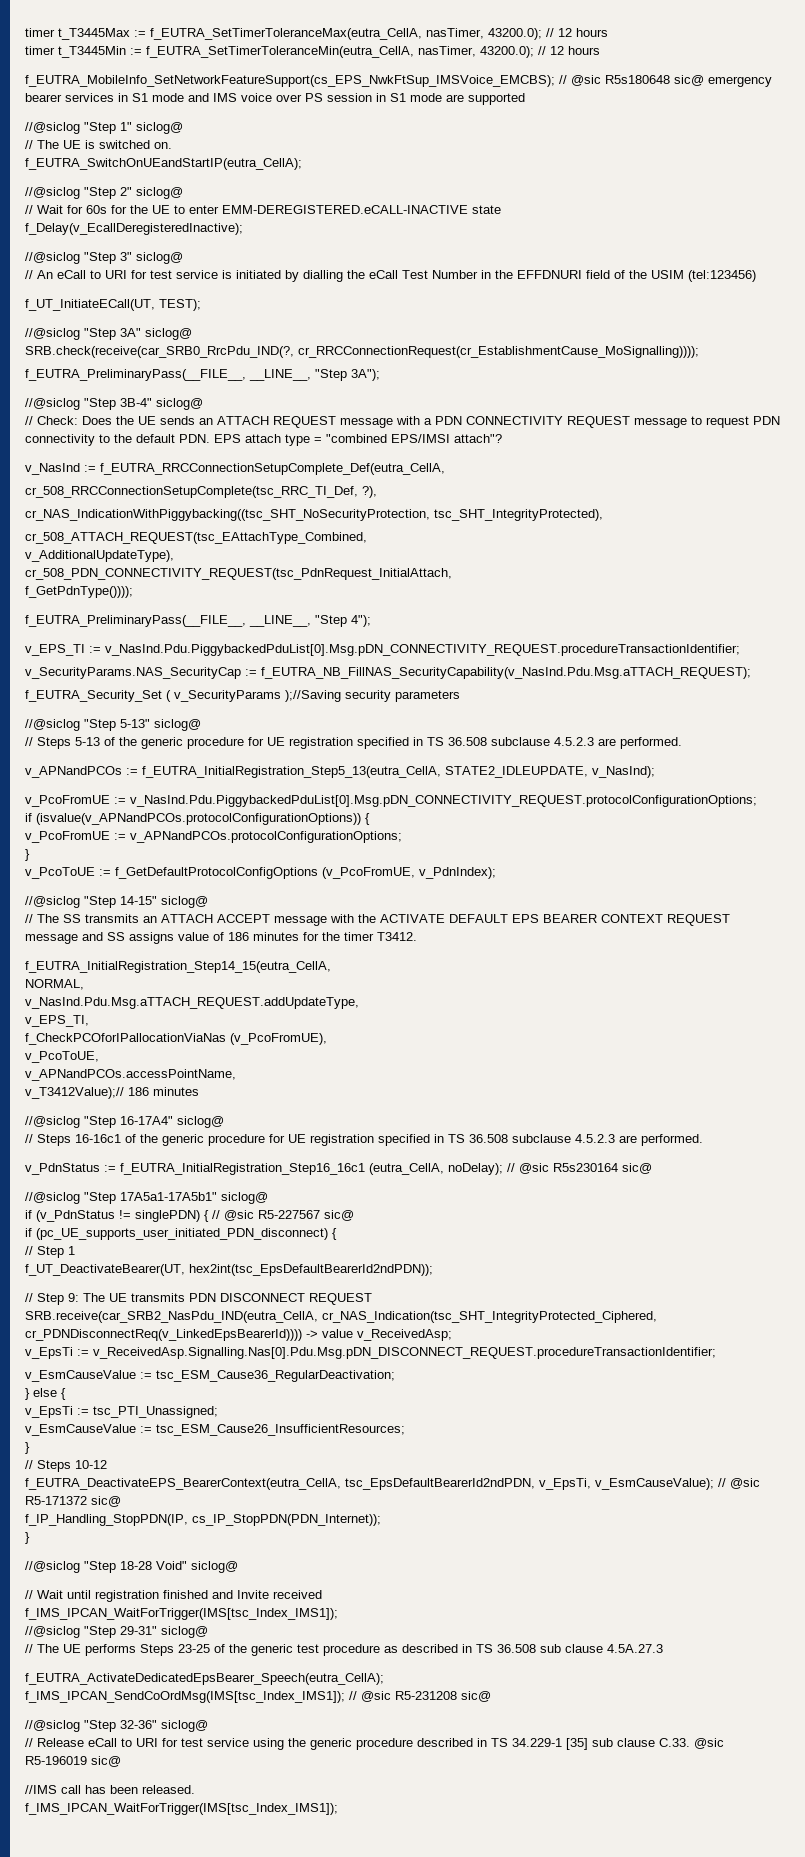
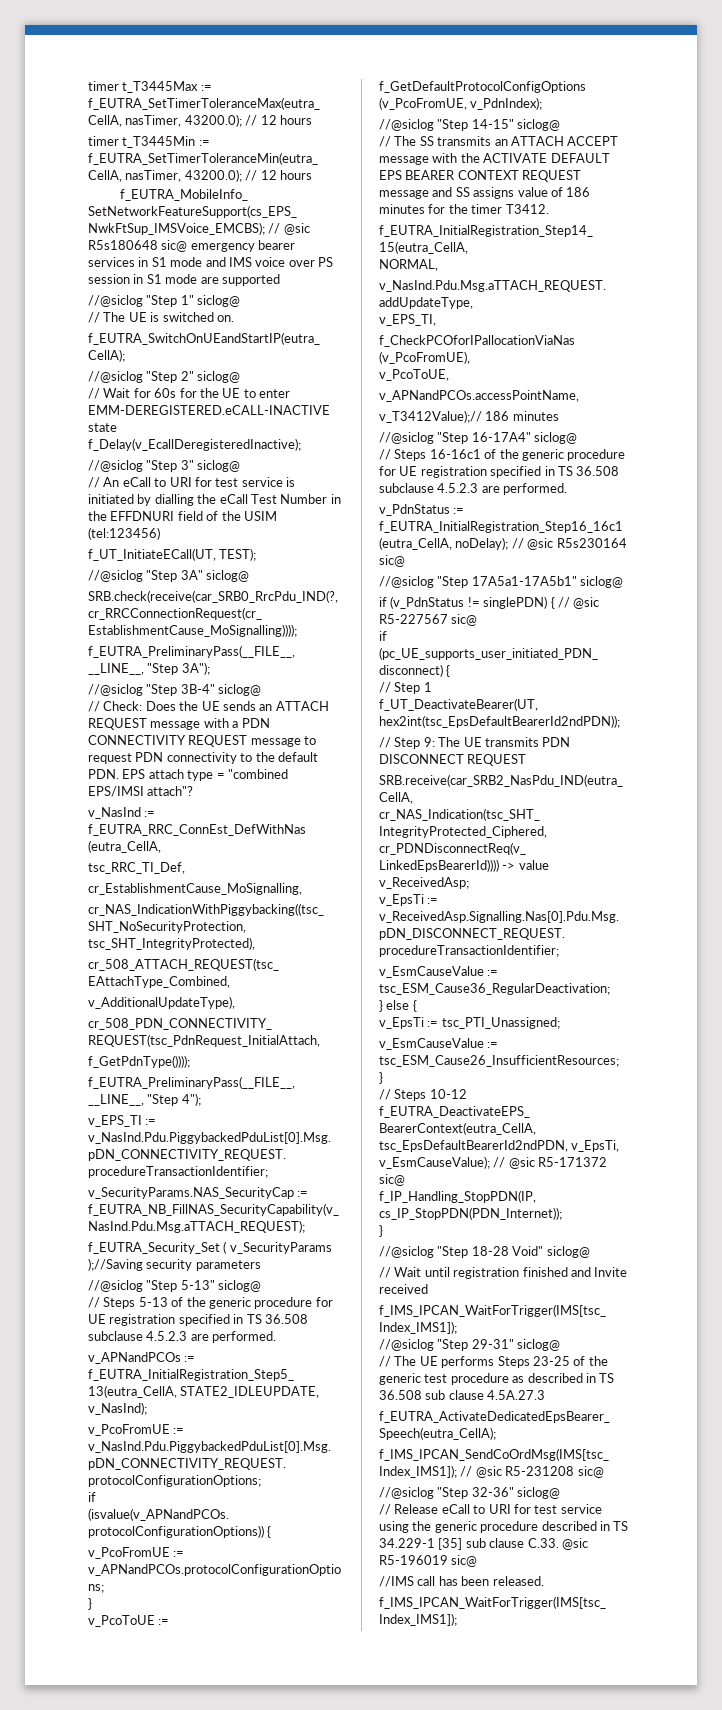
[100,463,445,475] [25,486,377,498] f_EUTRA_RRCConnectionSetupComplete_Def(eutra_CellA, // cr_508_RRCConnectionSetupComplete(tsc_RRC_TI_Def, ?), -> [88,824,306,836] [88,840,161,853] [88,862,185,874] [88,883,302,895] f_EUTRA_RRC_ConnEst_DefWithNas (eutra_CellA, // tsc_RRC_TI_Def, // cr_EstablishmentCause_MoSignalling,

